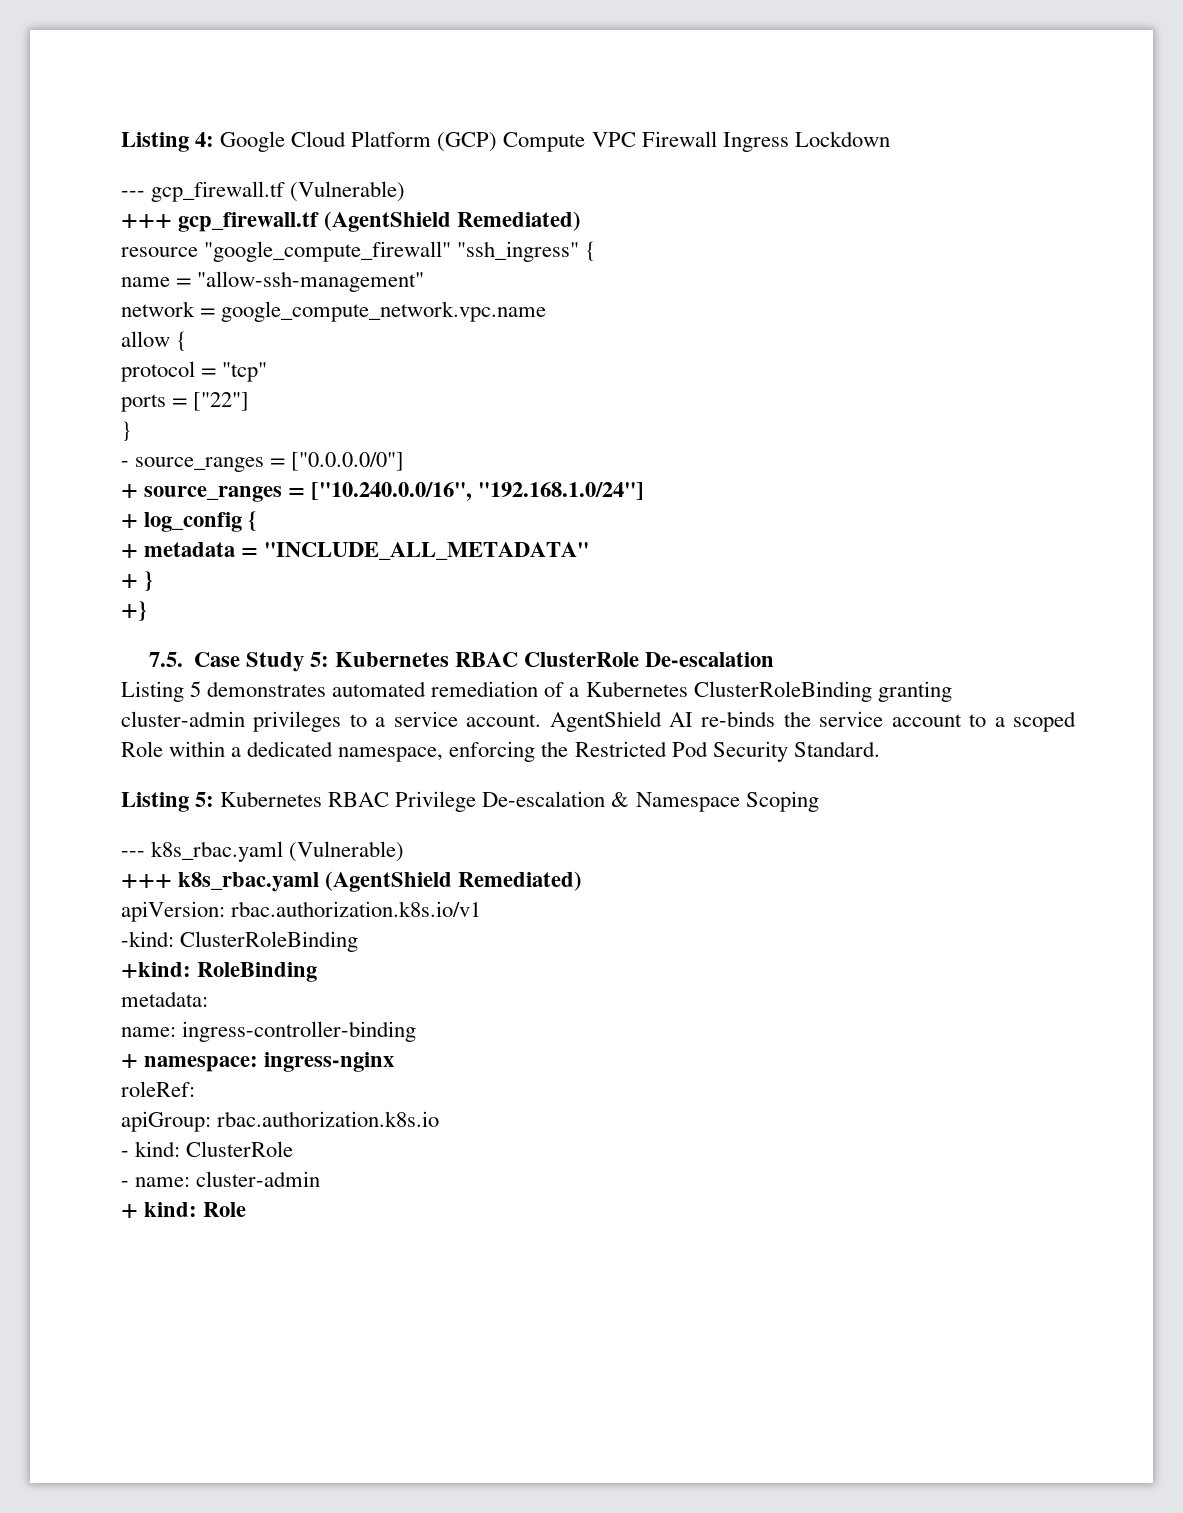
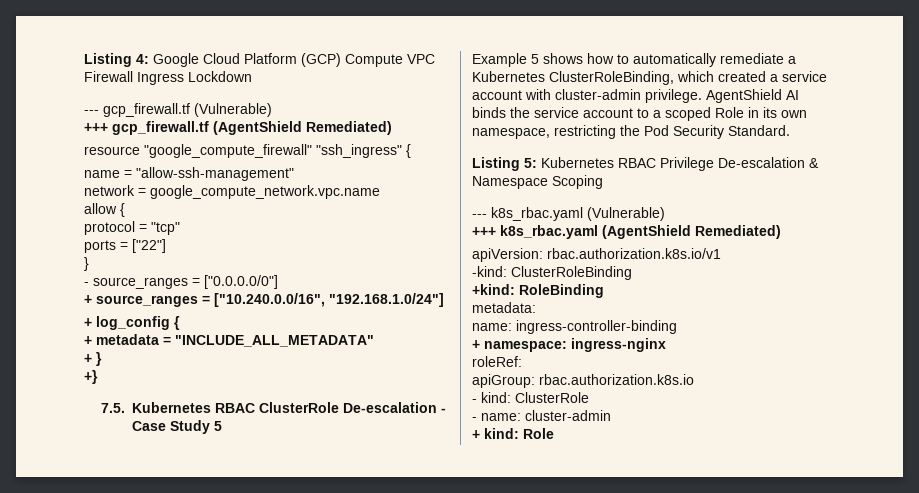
[193,652,330,672] Case Study 5: -> (126, 408) none
[121,681,952,702] [121,711,542,732] // Listing 5 demonstrates automated remediation of a Kubernetes ClusterRoleBinding granting cluster-admin privileges to a service account. -> [441,408,447,413] [132,420,223,434] [472,53,796,67] [472,71,827,85] [472,89,702,103] - Case Study 5 // Example 5 shows how to automatically remediate a Kubernetes ClusterRoleBinding, which created a service account with cluster-admin privilege.
[701,711,776,727] re-binds -> [472,107,506,118] binds
[169,741,667,762] within a dedicated namespace, enforcing the Restricted -> [748,107,807,118] [472,125,640,139] in its own namespace, restricting the

